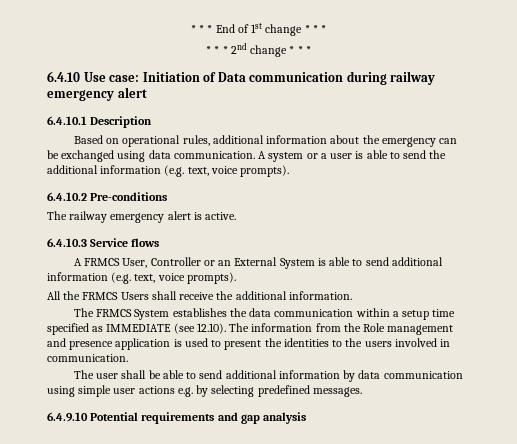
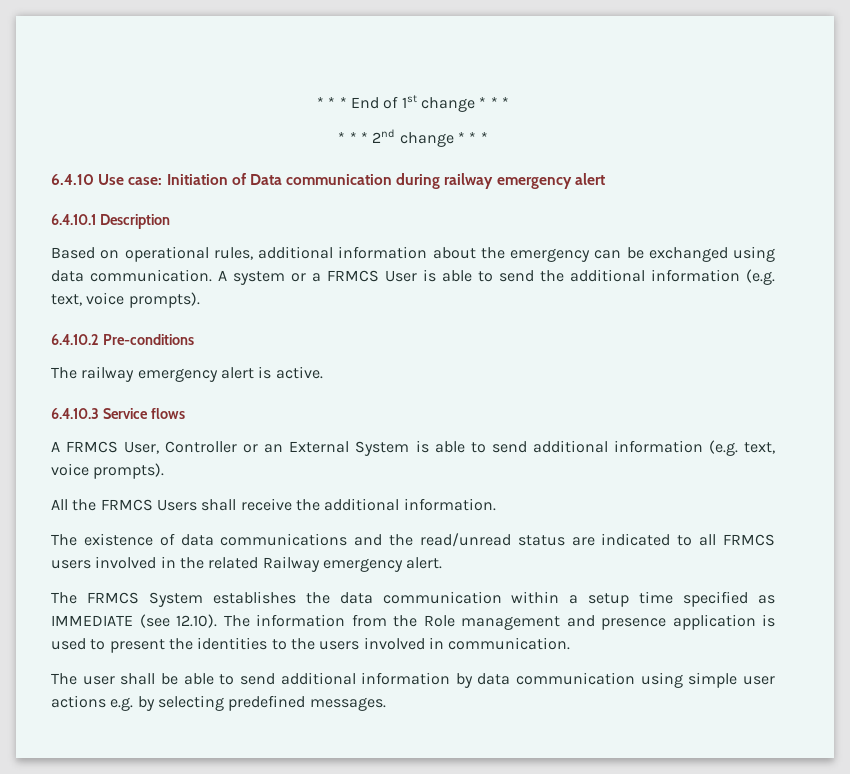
[330,153,353,159] user -> [327,270,417,282] FRMCS User
(352, 295) none -> [51,533,775,547] [51,556,443,572] // The existence of data communications and the read/unread status are indicated to all FRMCS users involved in the related Railway emergency alert.
[47,412,307,424] // 6.4.9.10 Potential requirements and gap analysis -> (386, 704) none

